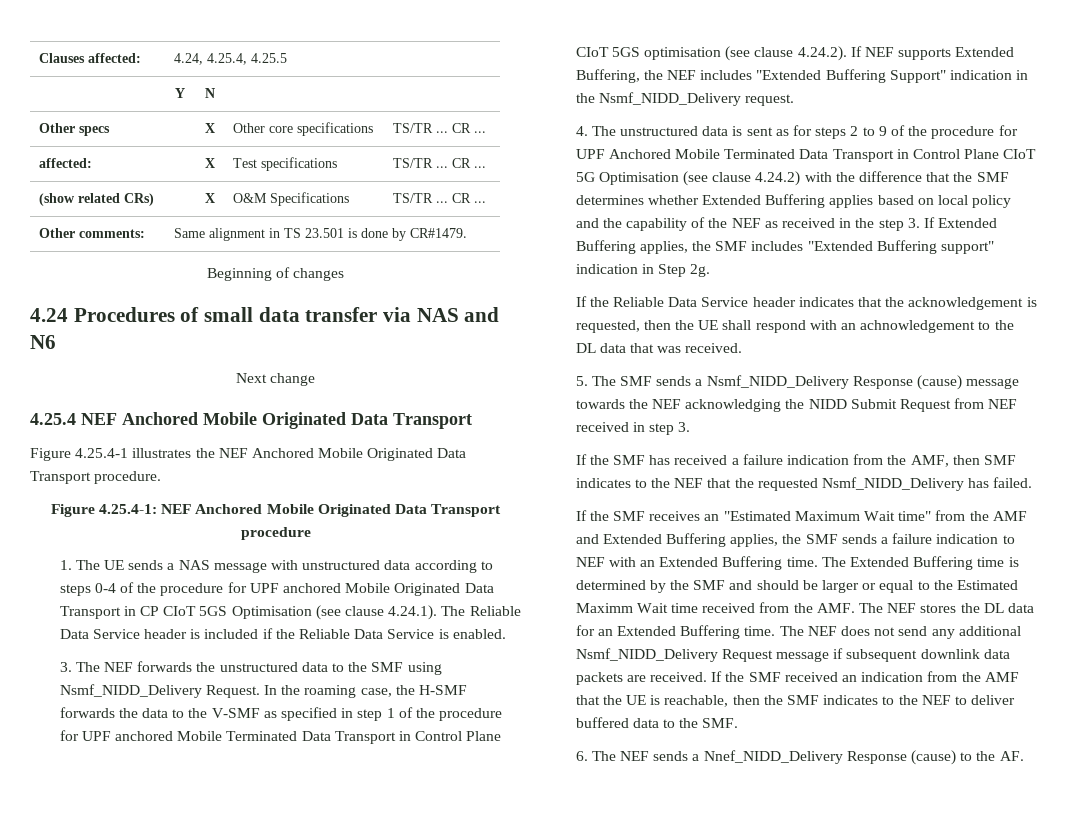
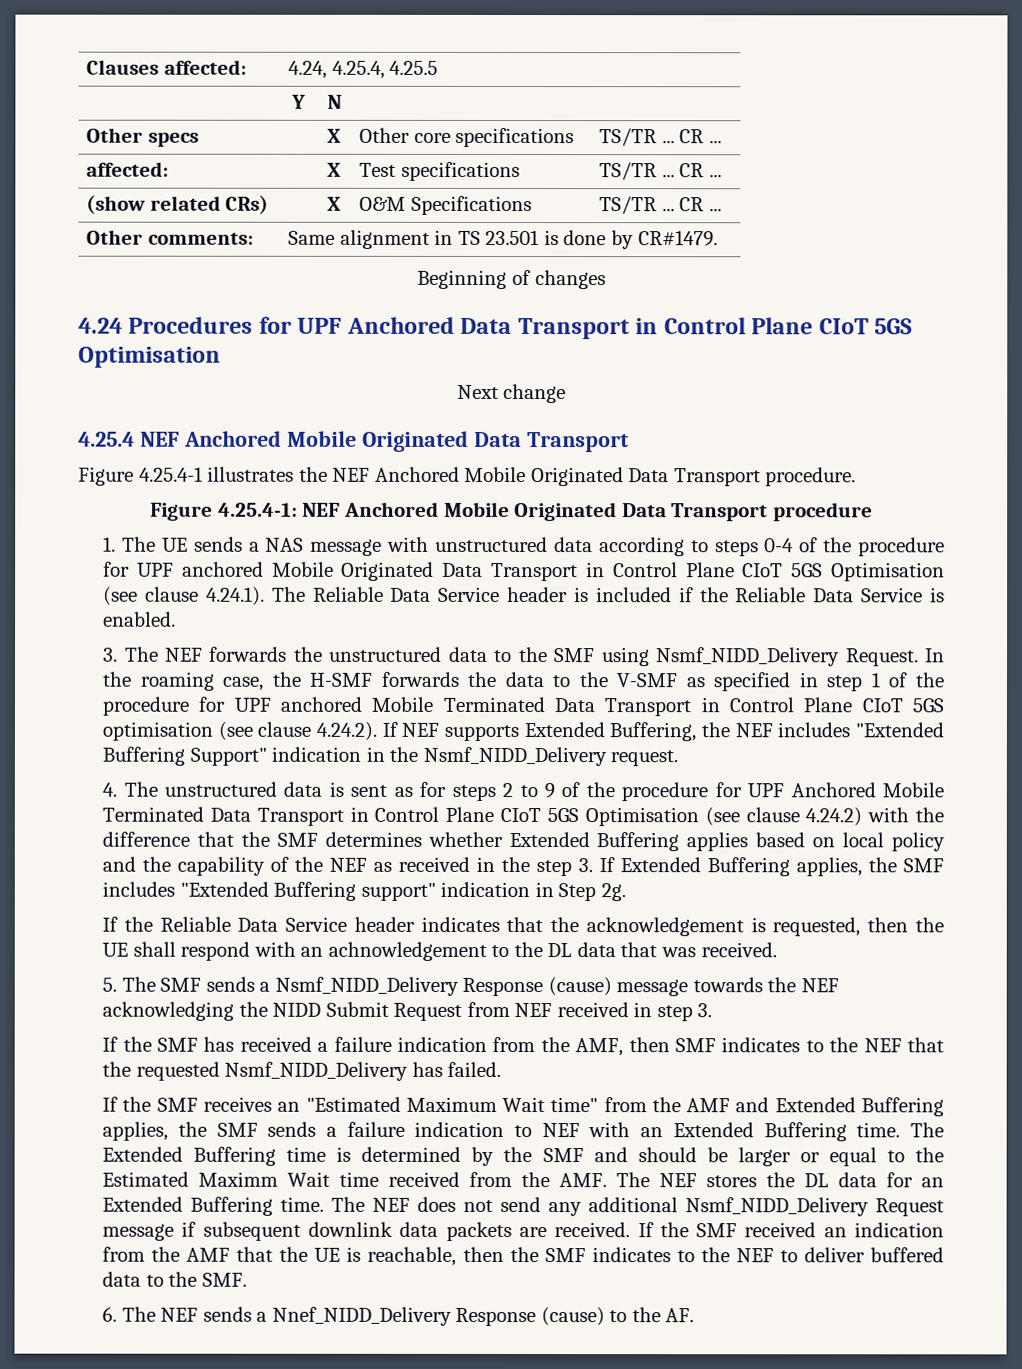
[180,307,500,322] [30,335,56,349] of small data transfer via NAS and N6 -> [258,316,913,340] [78,346,221,368] for UPF Anchored Data Transport in Control Plane CIoT 5GS Optimisation
[140,606,160,616] CP -> [612,562,735,578] Control Plane
[575,172,595,182] 5G -> [546,808,579,823] 5GS

